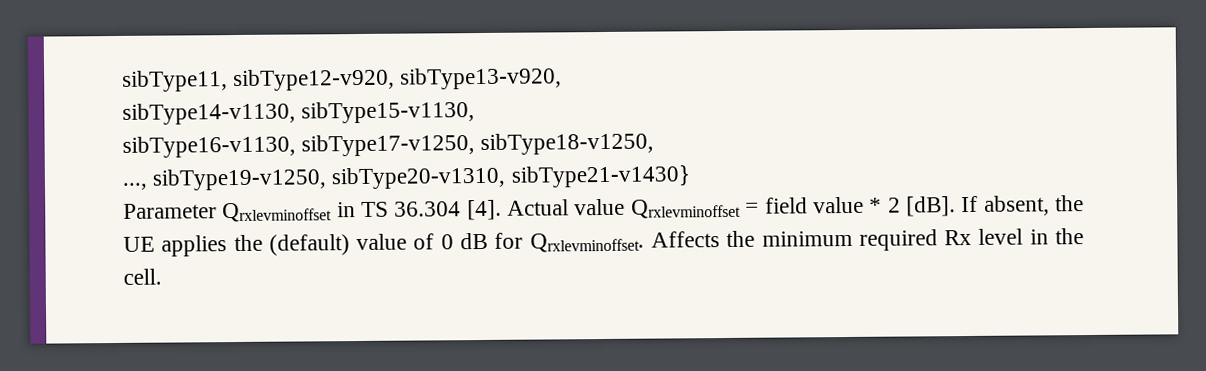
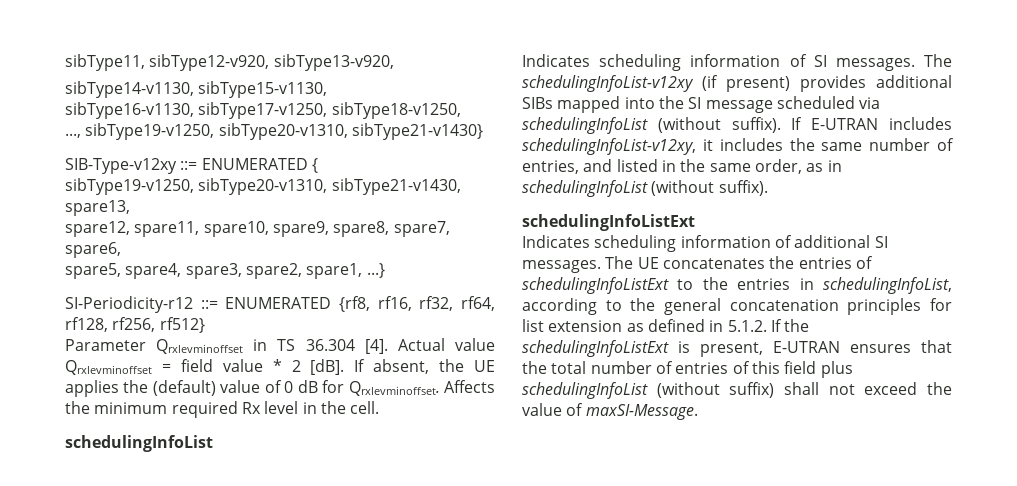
(691, 176) none -> [65,158,318,174] [65,178,461,195] [65,200,130,216] [65,221,450,237] [65,242,121,258] [65,263,385,279] [65,296,495,313] [65,317,205,333] // SIB-Type-v12xy ::= ENUMERATED { // sibType19-v1250, sibType20-v1310, sibType21-v1430, spare13, // spare12, spare11, spare10, spare9, spare8, spare7, spare6, // spare5, spare4, spare3, spare2, spare1, ...} // SI-Periodicity-r12 ::= ENUMERATED {rf8, rf16, rf32, rf64, rf128, rf256, rf512}
(162, 276) none -> [65,435,213,452] [522,54,953,71] [522,75,952,92] [522,96,881,113] [522,117,952,134] [522,138,954,155] [522,159,842,174] [522,180,768,197] [522,214,695,231] [522,235,888,252] [522,256,873,273] [522,277,952,294] [522,298,953,315] [522,319,810,332] [522,340,952,357] [522,361,853,378] [522,382,952,399] [522,403,698,420] // schedulingInfoList // Indicates scheduling information of SI messages. The schedulingInfoList-v12xy (if present) provides additional SIBs mapped into the SI message scheduled via schedulingInfoList (without suffix). If E-UTRAN includes schedulingInfoList-v12xy, it includes the same number of entries, and listed in the same order, as in schedulingInfoList (without suffix). // schedulingInfoListExt // Indicates scheduling information of additional SI messages. The UE concatenates the entries of schedulingInfoListExt to the entries in schedulingInfoList, according to the general concatenation principles for list extension as defined in 5.1.2. If the schedulingInfoListExt is present, E-UTRAN ensures that the total number of entries of this field plus schedulingInfoList (without suffix) shall not exceed the value of maxSI-Message.

